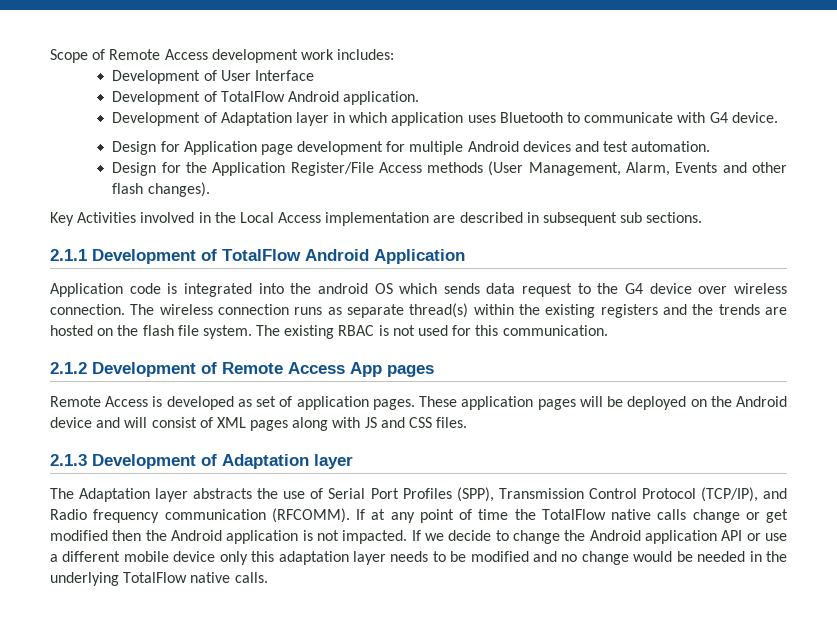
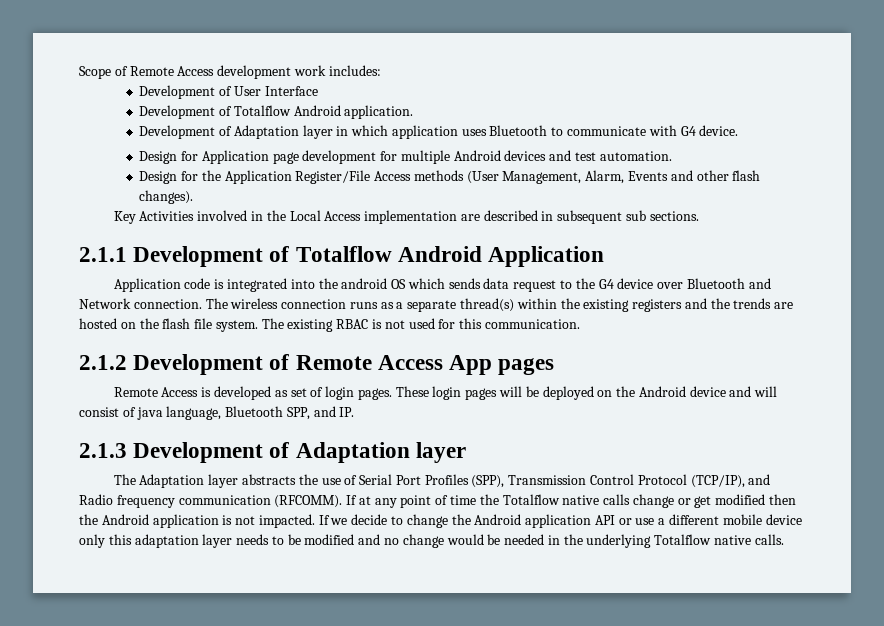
[220,91,285,102] TotalFlow -> [233,105,291,116] Totalflow
[222,249,301,261] TotalFlow -> [295,246,392,262] Totalflow
[733,283,787,294] wireless -> [686,278,771,289] [79,298,131,309] Bluetooth and Network
(342, 311) none -> [396,302,404,309] a
[296,396,369,410] application -> [325,386,355,400] login
[461,396,534,410] application -> [432,386,462,400] login
[216,417,468,431] XML pages along with JS and CSS files. -> [136,406,355,420] java language, Bluetooth SPP, and IP.
[541,509,606,520] TotalFlow -> [502,494,560,505] Totalflow
[123,572,188,583] TotalFlow -> [654,534,712,545] Totalflow

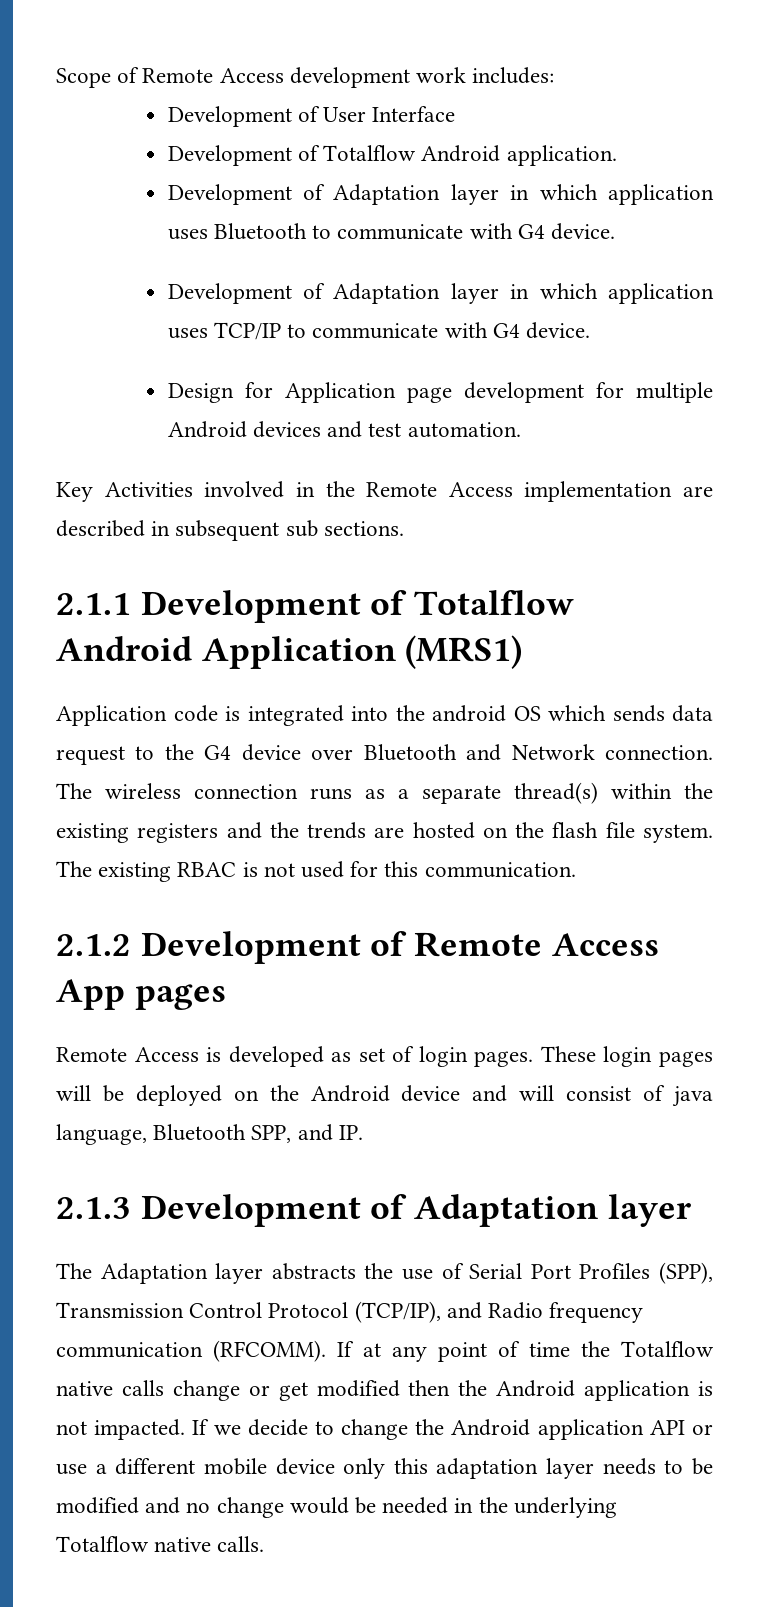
(739, 130) none -> [167,283,714,304] [167,322,590,340] // Development of Adaptation layer in which application uses TCP/IP to communicate with G4 device.
[139,170,761,184] [139,190,194,204] // Design for the Application Register/File Access methods (User Management, Alarm, Events and other flash changes). -> (521, 430) none
[289,210,321,221] Local -> [366,482,438,497] Remote
(605, 256) none -> [405,635,523,669] (MRS1)

